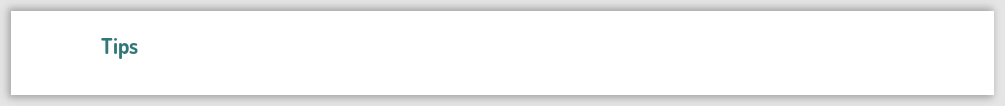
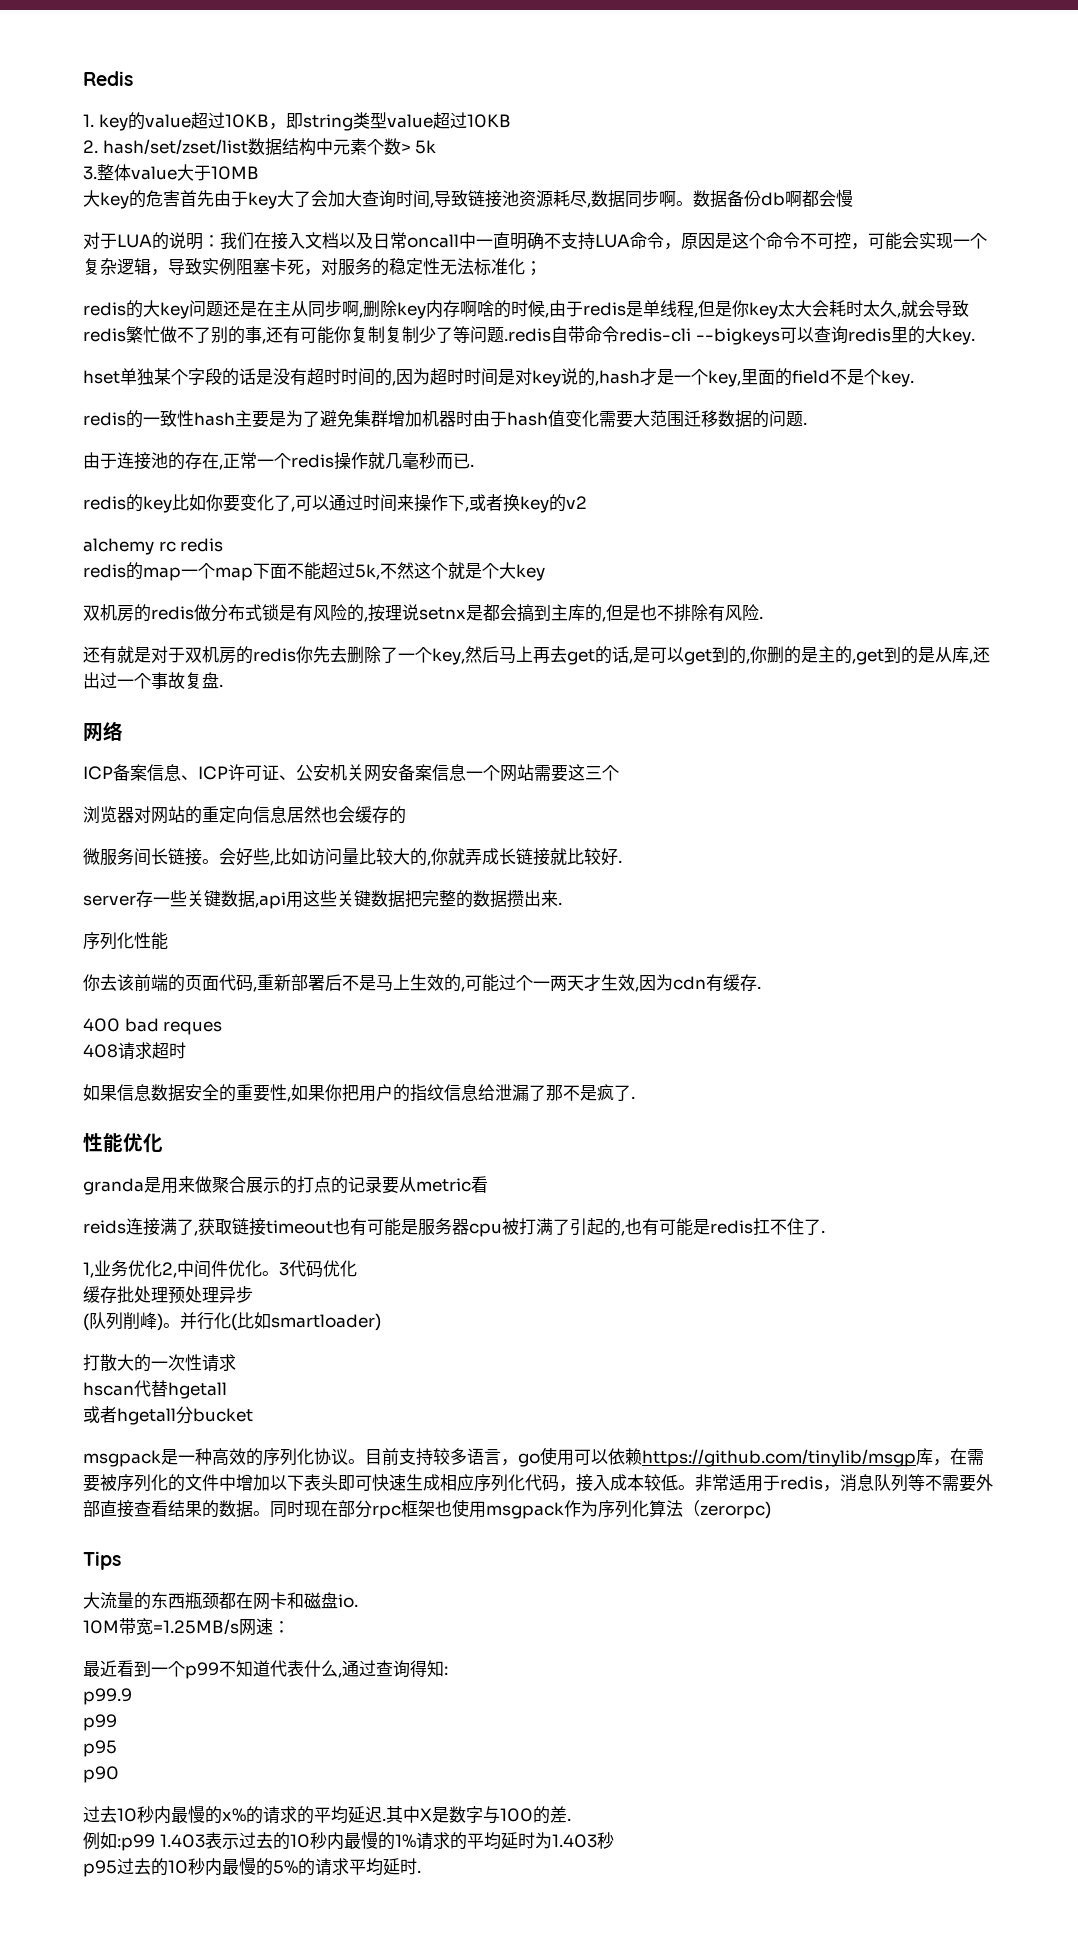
[101,38,138,59] Tips -> [83,71,133,86] [83,112,511,131] [83,138,437,156] [83,164,259,181] [83,189,853,209] [83,232,987,250] [83,258,542,276] [83,300,969,319] [83,326,975,345] [83,368,914,387] [83,410,807,428] [83,452,474,470] [83,494,587,513] [83,538,224,555] [83,562,545,581] [83,604,763,622] [83,646,990,665] [83,672,223,689] [83,721,123,742] [83,764,619,782] [83,806,406,824] [83,848,622,866] [83,890,562,909] [83,932,168,950] [83,974,761,992] [83,1018,223,1035] [83,1042,186,1060] [83,1084,635,1102] [83,1133,163,1153] [83,1176,488,1195] [83,1218,825,1237] [83,1260,357,1278] [83,1286,253,1304] [83,1312,381,1331] [83,1354,236,1372] [83,1380,227,1399] [83,1406,253,1425] [83,1447,984,1467] [83,1474,993,1492] [83,1499,771,1519] [83,1551,121,1570] [83,1592,358,1610] [83,1618,290,1636] [83,1660,448,1679] [83,1688,132,1705] [83,1714,117,1731] [83,1740,117,1757] [83,1766,119,1783] [83,1805,571,1824] [83,1831,614,1851] [83,1857,421,1877] Redis // 1. key的value超过10KB，即string类型value超过10KB // 2. hash/set/zset/list数据结构中元素个数> 5k // 3.整体value大于10MB // 大key的危害首先由于key大了会加大查询时间,导致链接池资源耗尽,数据同步啊。数据备份db啊都会慢 // 对于LUA的说明：我们在接入文档以及日常oncall中一直明确不支持LUA命令，原因是这个命令不可控，可能会实现一个复杂逻辑，导致实例阻塞卡死，对服务的稳定性无法标准化； // redis的大key问题还是在主从同步啊,删除key内存啊啥的时候,由于redis是单线程,但是你key太大会耗时太久,就会导致redis繁忙做不了别的事,还有可能你复制复制少了等问题.redis自带命令redis-cli --bigkeys可以查询redis里的大key. // hset单独某个字段的话是没有超时时间的,因为超时时间是对key说的,hash才是一个key,里面的field不是个key. // redis的一致性hash主要是为了避免集群增加机器时由于hash值变化需要大范围迁移数据的问题. // 由于连接池的存在,正常一个redis操作就几毫秒而已. // redis的key比如你要变化了,可以通过时间来操作下,或者换key的v2 // alchemy rc redis // redis的map一个map下面不能超过5k,不然这个就是个大key // 双机房的redis做分布式锁是有风险的,按理说setnx是都会搞到主库的,但是也不排除有风险. // 还有就是对于双机房的redis你先去删除了一个key,然后马上再去get的话,是可以get到的,你删的是主的,get到的是从库,还出过一个事故复盘. // 网络 // ICP备案信息、ICP许可证、公安机关网安备案信息一个网站需要这三个 // 浏览器对网站的重定向信息居然也会缓存的 // 微服务间长链接。会好些,比如访问量比较大的,你就弄成长链接就比较好. // server存一些关键数据,api用这些关键数据把完整的数据攒出来. // 序列化性能 // 你去该前端的页面代码,重新部署后不是马上生效的,可能过个一两天才生效,因为cdn有缓存. // 400 bad reques // 408请求超时 // 如果信息数据安全的重要性,如果你把用户的指纹信息给泄漏了那不是疯了. // 性能优化 // granda是用来做聚合展示的打点的记录要从metric看 // reids连接满了,获取链接timeout也有可能是服务器cpu被打满了引起的,也有可能是redis扛不住了. // 1,业务优化2,中间件优化。3代码优化 // 缓存批处理预处理异步 // (队列削峰)。并行化(比如smartloader) // 打散大的一次性请求 // hscan代替hgetall // 或者hgetall分bucket // msgpack是一种高效的序列化协议。目前支持较多语言，go使用可以依赖https://github.com/tinylib/msgp库，在需要被序列化的文件中增加以下表头即可快速生成相应序列化代码，接入成本较低。非常适用于redis，消息队列等不需要外部直接查看结果的数据。同时现在部分rpc框架也使用msgpack作为序列化算法（zerorpc) // Tips // 大流量的东西瓶颈都在网卡和磁盘io. // 10M带宽=1.25MB/s网速： // 最近看到一个p99不知道代表什么,通过查询得知: // p99.9 // p99 // p95 // p90 // 过去10秒内最慢的x%的请求的平均延迟.其中X是数字与100的差. // 例如:p99 1.403表示过去的10秒内最慢的1%请求的平均延时为1.403秒 // p95过去的10秒内最慢的5%的请求平均延时.

